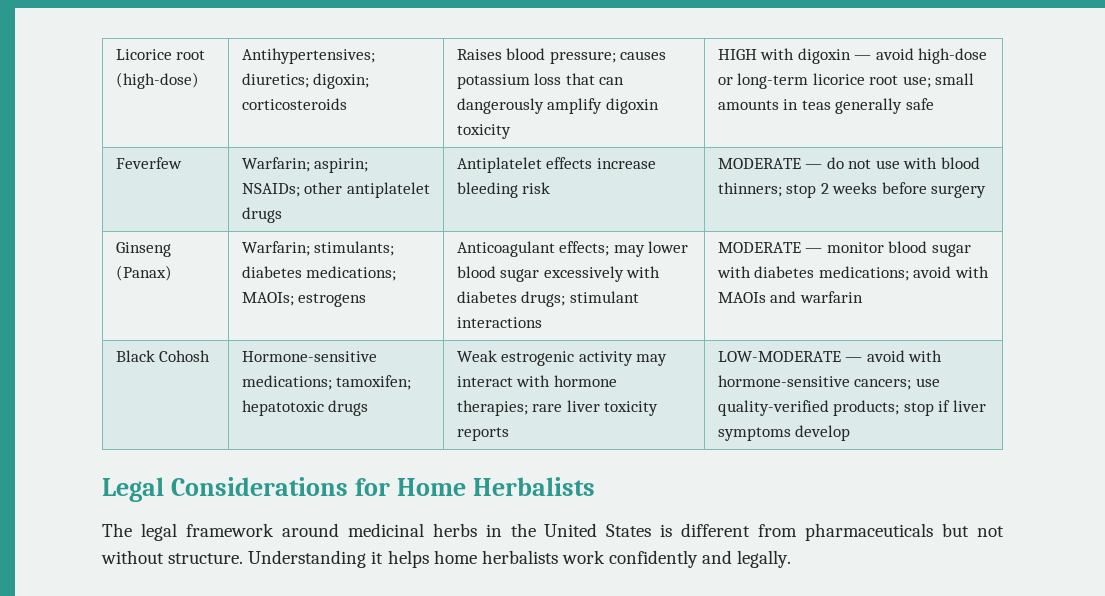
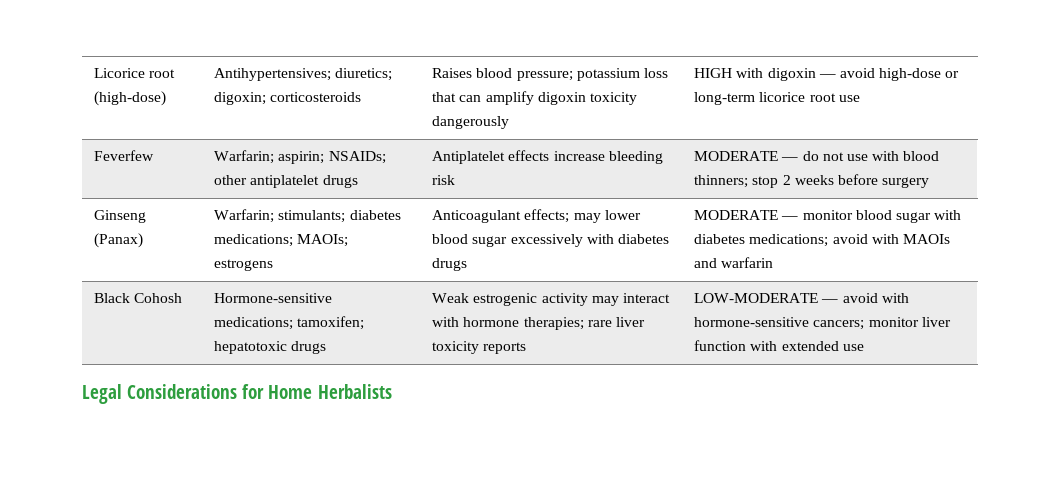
[620,51,667,60] causes -> (573, 76) none
[456,98,544,114] dangerously -> (482, 98) none
(511, 131) none -> [432,116,510,129] dangerously
[902,73,975,88] [717,98,934,114] use; small amounts in teas generally safe -> [838,95,860,102] use
[521,291,639,307] [456,317,542,328] drugs; stimulant interactions -> [432,258,468,271] drugs
[915,378,940,387] [717,400,986,416] [717,425,851,441] use quality-verified products; stop if liver symptoms develop -> [868,317,951,327] [694,340,864,351] monitor liver function with extended use
[102,523,1004,541] [101,550,792,568] // The legal framework around medicinal herbs in the United States is different from pharmaceuticals but not without structure. Understanding it helps home herbalists work confidently and legally. -> (392, 391) none

